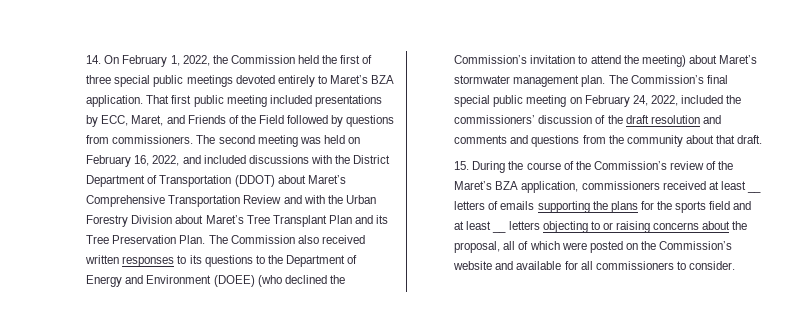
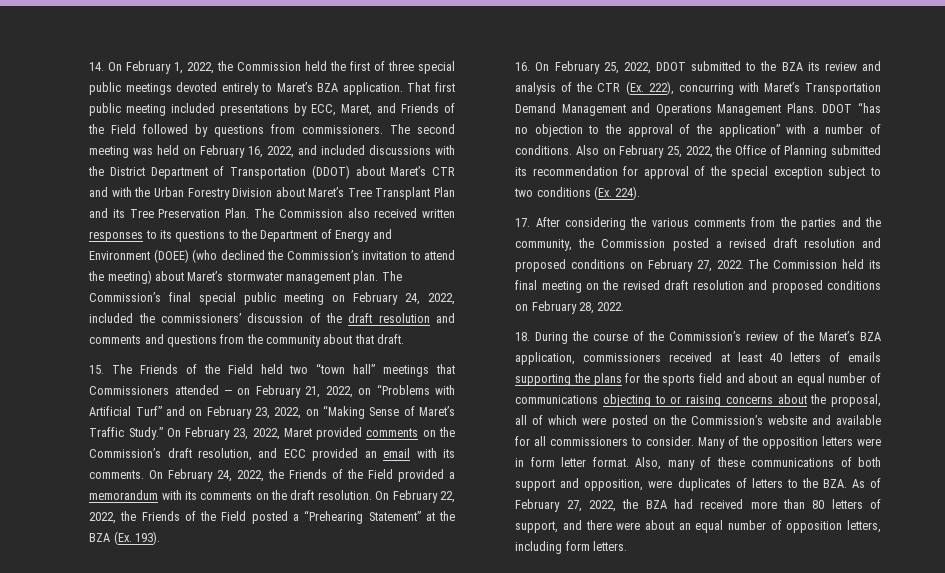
[86,195,282,207] Comprehensive Transportation Review -> [432,167,455,176] CTR
(470, 165) none -> [112,363,455,377] [89,384,456,398] [89,405,455,419] [89,427,455,440] [89,448,456,461] [89,469,456,482] [89,490,456,503] [89,510,455,524] [89,531,160,545] [515,61,881,74] [515,81,881,95] [515,102,881,116] [515,124,881,137] [515,145,881,158] [515,166,881,179] [514,186,641,200] [515,217,882,230] [515,238,881,251] [515,259,881,272] [515,280,881,293] [515,301,625,314] [515,332,531,341] The Friends of the Field held two “town hall” meetings that Commissioners attended — on February 21, 2022, on “Problems with Artificial Turf” and on February 23, 2022, on “Making Sense of Maret’s Traffic Study.” On February 23, 2022, Maret provided comments on the Commission’s draft resolution, and ECC provided an email with its comments. On February 24, 2022, the Friends of the Field provided a memorandum with its comments on the draft resolution. On February 22, 2022, the Friends of the Field posted a “Prehearing Statement” at the BZA (Ex. 193). // 16. On February 25, 2022, DDOT submitted to the BZA its review and analysis of the CTR (Ex. 222), concurring with Maret’s Transportation Demand Management and Operations Management Plans. DDOT “has no objection to the approval of the application” with a number of conditions. Also on February 25, 2022, the Office of Planning submitted its recommendation for approval of the special exception subject to two conditions (Ex. 224). // 17. After considering the various comments from the parties and the community, the Commission posted a revised draft resolution and proposed conditions on February 27, 2022. The Commission held its final meeting on the revised draft resolution and proposed conditions on February 28, 2022. // 18.
[747,190,762,193] __ -> [769,353,782,362] 40
[454,221,492,230] [492,230,507,233] [508,221,540,230] at least __ letters -> [748,373,881,386] [515,395,599,404] about an equal number of communications
(736, 265) none -> [698,436,881,449] [515,457,881,470] [515,478,881,491] [515,499,881,512] [515,520,881,533] [515,541,627,554] Many of the opposition letters were in form letter format. Also, many of these communications of both support and opposition, were duplicates of letters to the BZA. As of February 27, 2022, the BZA had received more than 80 letters of support, and there were about an equal number of opposition letters, including form letters.

